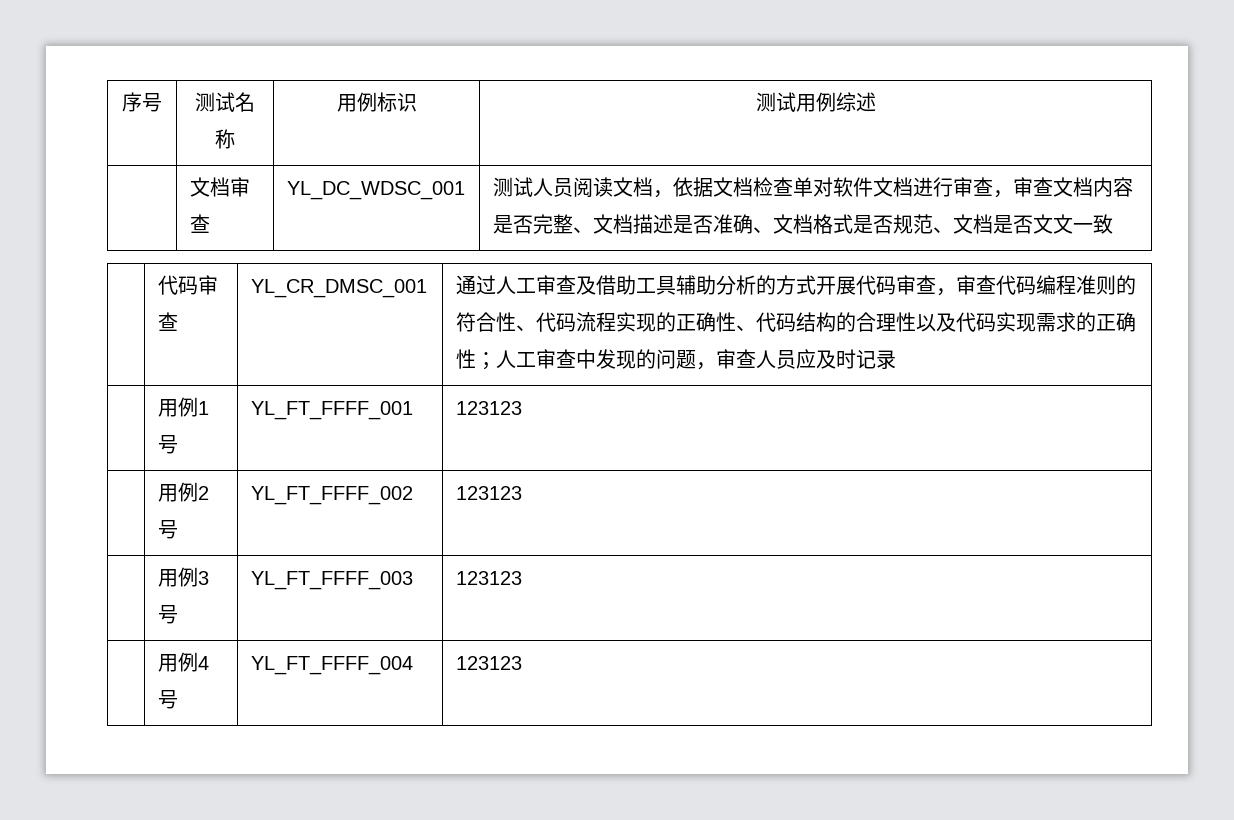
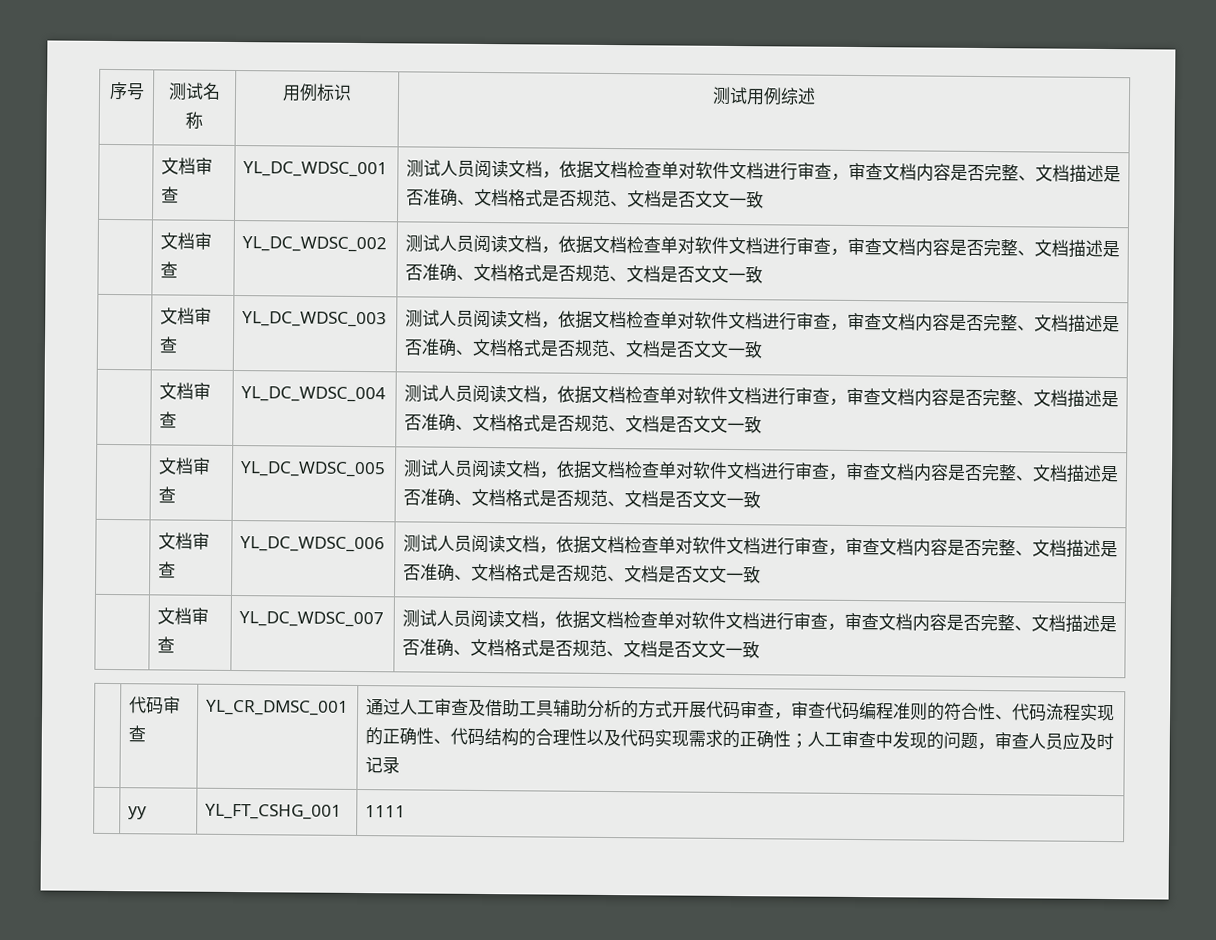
(1113, 224) none -> [159,232,212,250] [159,261,178,279] [241,236,387,253] [404,234,1120,258] [404,263,763,284] [159,307,212,325] [158,336,178,354] [241,311,387,328] [404,309,1120,333] [403,338,763,359] [158,382,211,400] [158,411,177,429] [240,386,386,403] [403,384,1119,408] [403,413,762,434] [157,457,211,475] [157,486,176,504] [239,461,386,478] [402,459,1119,483] [402,488,761,509] [157,532,210,550] [157,561,176,579] [239,536,385,553] [402,534,1118,558] [402,563,761,584] [156,607,209,625] [156,636,175,654] [238,611,384,628] [401,609,1117,633] [401,638,760,659] // | 文档审查 | YL_DC_WDSC_002 | 测试人员阅读文档，依据文档检查单对软件文档进行审查，审查文档内容是否完整、文档描述是否准确、文档格式是否规范、文档是否文文一致 // | 文档审查 | YL_DC_WDSC_003 | 测试人员阅读文档，依据文档检查单对软件文档进行审查，审查文档内容是否完整、文档描述是否准确、文档格式是否规范、文档是否文文一致 // | 文档审查 | YL_DC_WDSC_004 | 测试人员阅读文档，依据文档检查单对软件文档进行审查，审查文档内容是否完整、文档描述是否准确、文档格式是否规范、文档是否文文一致 // | 文档审查 | YL_DC_WDSC_005 | 测试人员阅读文档，依据文档检查单对软件文档进行审查，审查文档内容是否完整、文档描述是否准确、文档格式是否规范、文档是否文文一致 // | 文档审查 | YL_DC_WDSC_006 | 测试人员阅读文档，依据文档检查单对软件文档进行审查，审查文档内容是否完整、文档描述是否准确、文档格式是否规范、文档是否文文一致 // | 文档审查 | YL_DC_WDSC_007 | 测试人员阅读文档，依据文档检查单对软件文档进行审查，审查文档内容是否完整、文档描述是否准确、文档格式是否规范、文档是否文文一致
[157,397,209,417] [157,435,178,454] [250,401,413,420] [455,401,522,415] [157,482,209,502] [157,520,178,539] [250,486,413,505] [455,486,522,500] [157,567,209,587] [157,605,178,624] [250,571,413,590] [455,571,522,585] [157,652,209,672] [157,690,178,709] [250,656,413,675] [455,656,522,670] 用例1号 | YL_FT_FFFF_001 | 123123 // | 用例2号 | YL_FT_FFFF_002 | 123123 // | 用例3号 | YL_FT_FFFF_003 | 123123 // | 用例4号 | YL_FT_FFFF_004 | 123123 -> [127,806,147,820] [204,803,342,820] [364,805,406,818] yy | YL_FT_CSHG_001 | 1111

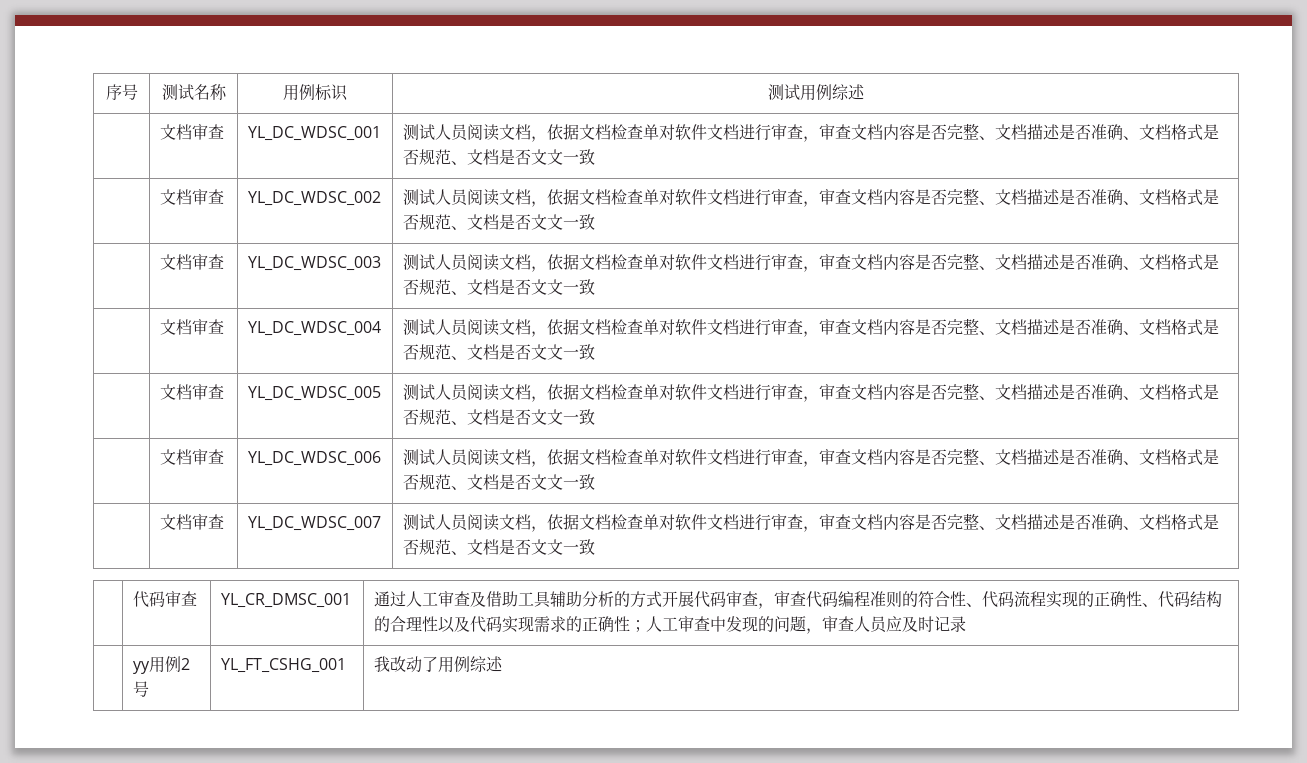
(147, 813) none -> [148,656,190,673] [132,681,149,697] 用例2号
[364,805,406,818] 1111 -> [373,656,503,673] 我改动了用例综述

